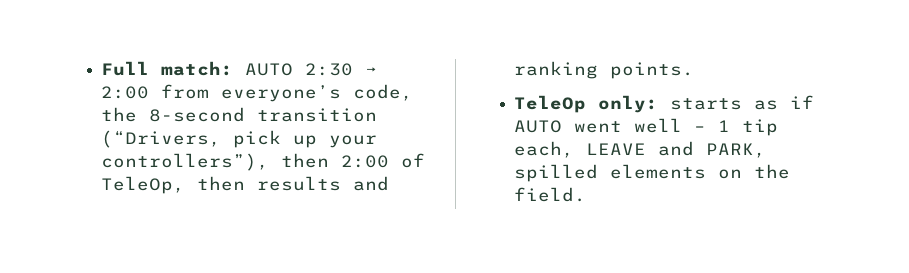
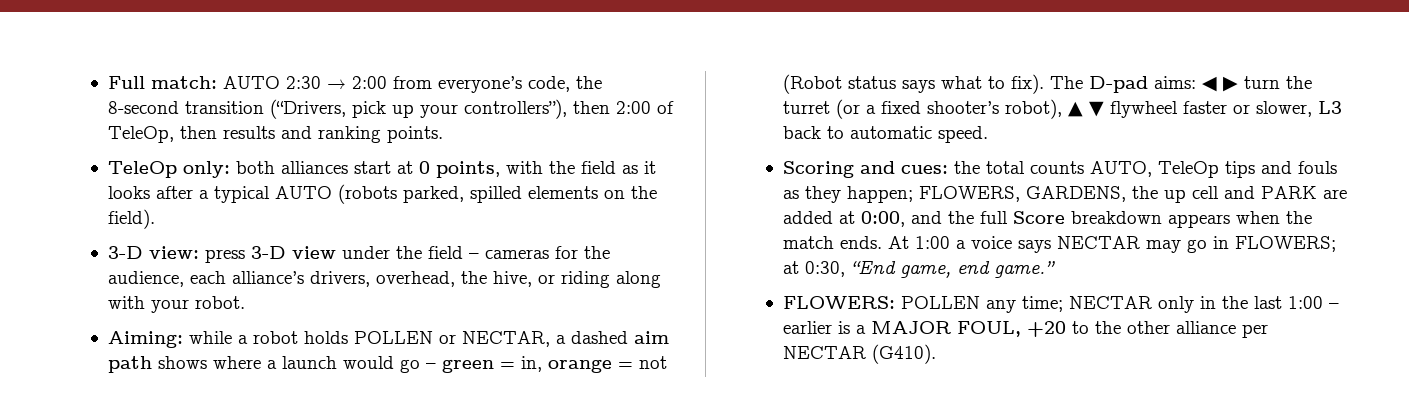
[670,95,815,110] [514,118,779,136] [514,141,767,158] [514,164,791,182] [514,187,587,202] starts as if AUTO went well – 1 tip each, LEAVE and PARK, spilled elements on the field. -> [235,161,656,178] [107,184,657,204] [107,209,155,229] [107,246,610,263] [107,271,661,288] [107,296,245,313] [107,331,669,348] [107,356,667,373] [782,74,1312,94] [782,99,1342,119] [782,126,988,143] [782,161,1337,178] [782,186,1347,203] [782,211,1312,228] [782,236,1336,253] [782,261,1055,278] [782,296,1339,313] [782,321,1268,338] [782,344,936,364] both alliances start at 0 points, with the field as it looks after a typical AUTO (robots parked, spilled elements on the field). // 3-D view: press 3-D view under the field – cameras for the audience, each alliance’s drivers, overhead, the hive, or riding along with your robot. // Aiming: while a robot holds POLLEN or NECTAR, a dashed aim path shows where a launch would go – green = in, orange = not (Robot status says what to fix). The D-pad aims: ◀ ▶ turn the turret (or a fixed shooter’s robot), ▲ ▼ flywheel faster or slower, L3 back to automatic speed. // Scoring and cues: the total counts AUTO, TeleOp tips and fouls as they happen; FLOWERS, GARDENS, the up cell and PARK are added at 0:00, and the full Score breakdown appears when the match ends. At 1:00 a voice says NECTAR may go in FLOWERS; at 0:30, “End game, end game.” // FLOWERS: POLLEN any time; NECTAR only in the last 1:00 – earlier is a MAJOR FOUL, +20 to the other alliance per NECTAR (G410).

